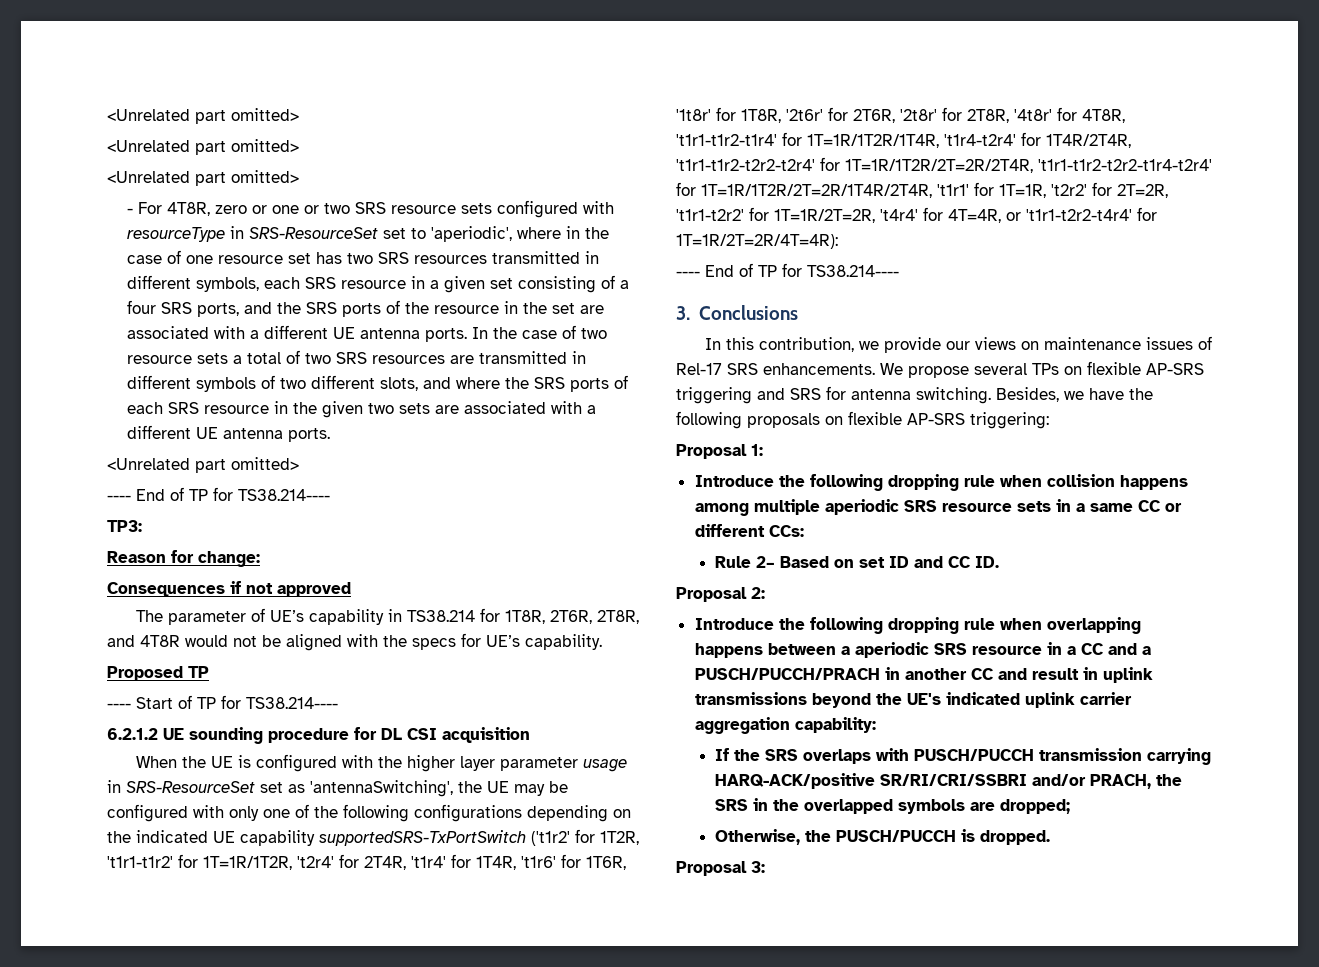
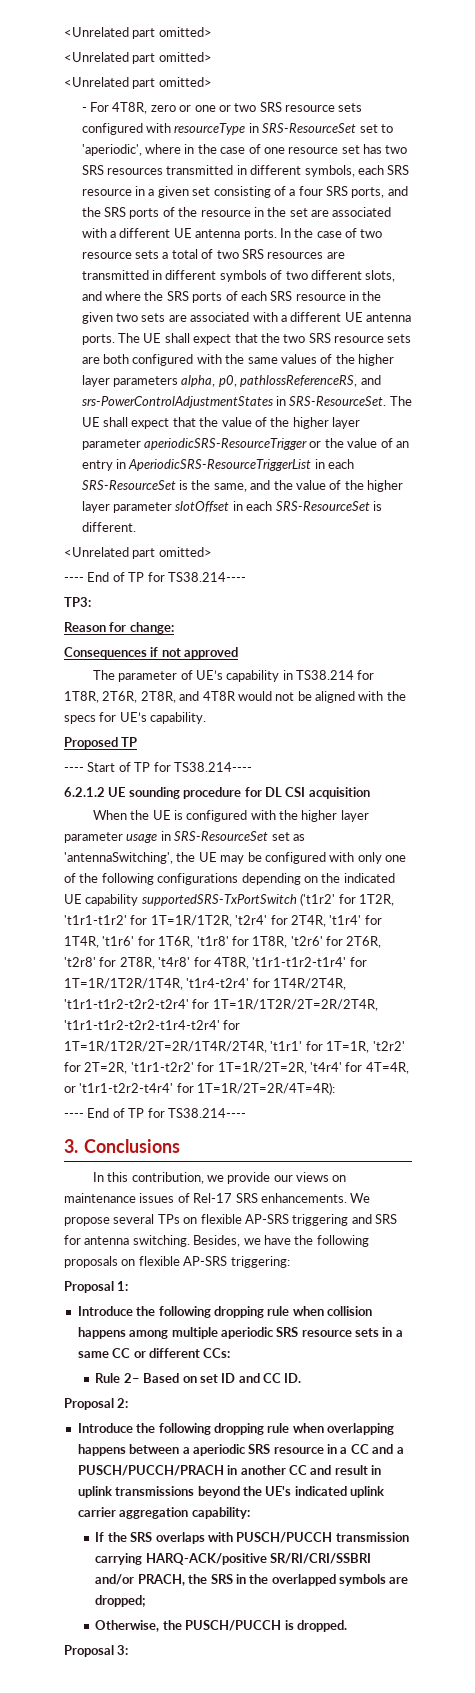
(331, 435) none -> [118,333,412,345] [81,354,395,366] [81,375,381,387] [81,396,412,408] [81,417,361,429] [81,438,409,450] [81,459,355,471] [81,480,404,492] [81,501,382,513] [81,522,136,532] The UE shall expect that the two SRS resource sets are both configured with the same values of the higher layer parameters alpha, p0, pathlossReferenceRS, and srs-PowerControlAdjustmentStates in SRS-ResourceSet. The UE shall expect that the value of the higher layer parameter aperiodicSRS-ResourceTrigger or the value of an entry in AperiodicSRS-ResourceTriggerList in each SRS-ResourceSet is the same, and the value of the higher layer parameter slotOffset in each SRS-ResourceSet is different.
[676,107,823,123] '1t8r' for 1T8R, '2t6r' -> [196,936,323,948] 't1r8' for 1T8R, 't2r6'
[900,109,937,121] '2t8r' -> [64,957,96,967] 't2r8'
[1014,109,1052,121] '4t8r' -> [158,957,191,967] 't4r8'

